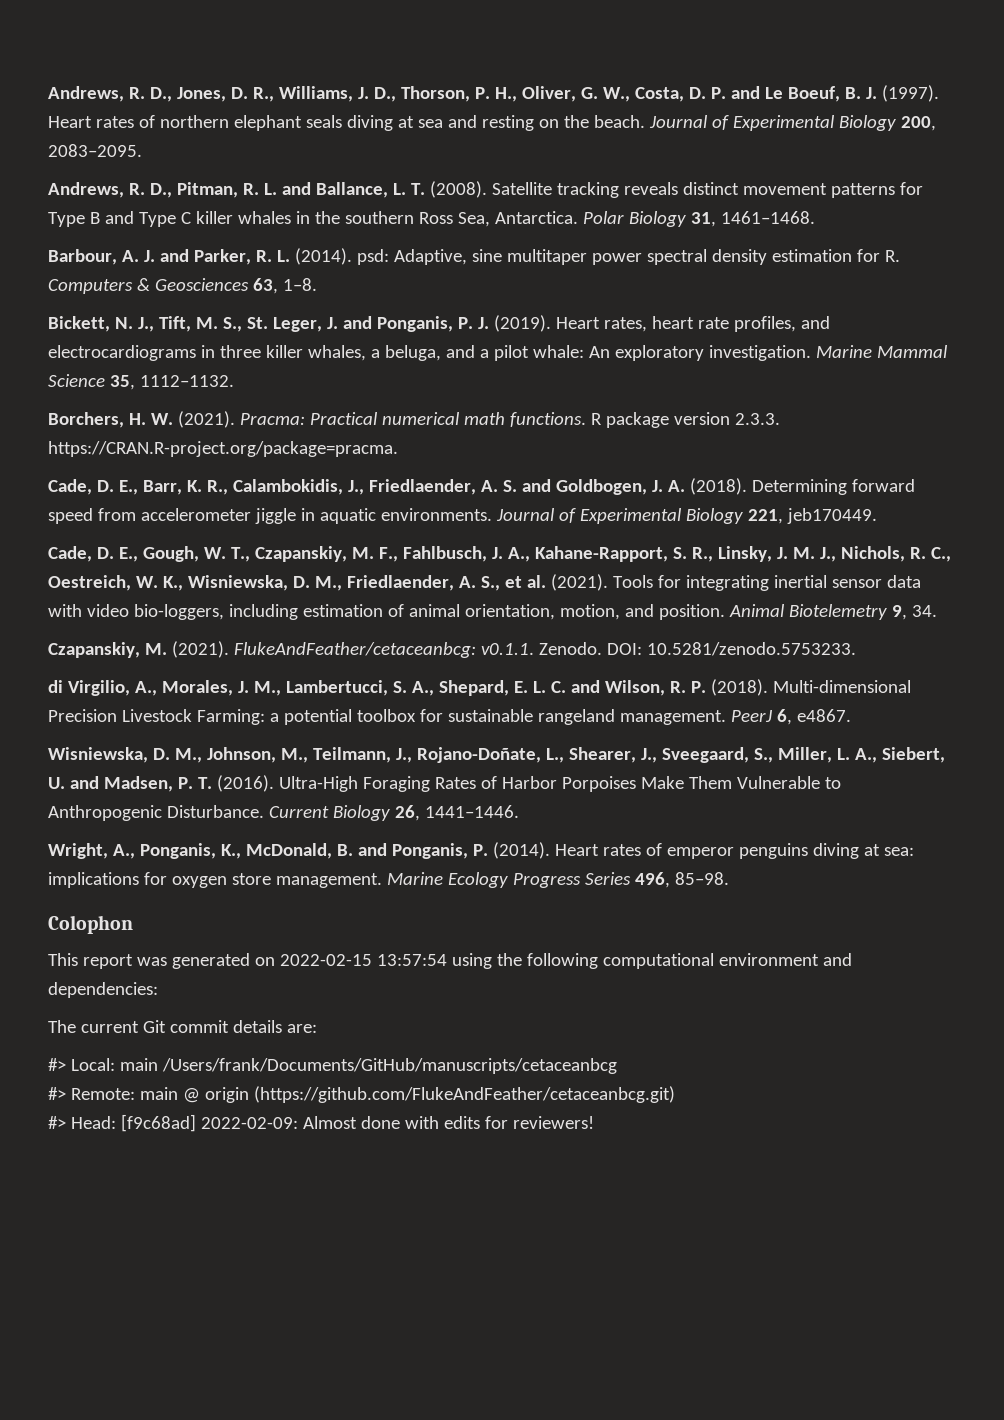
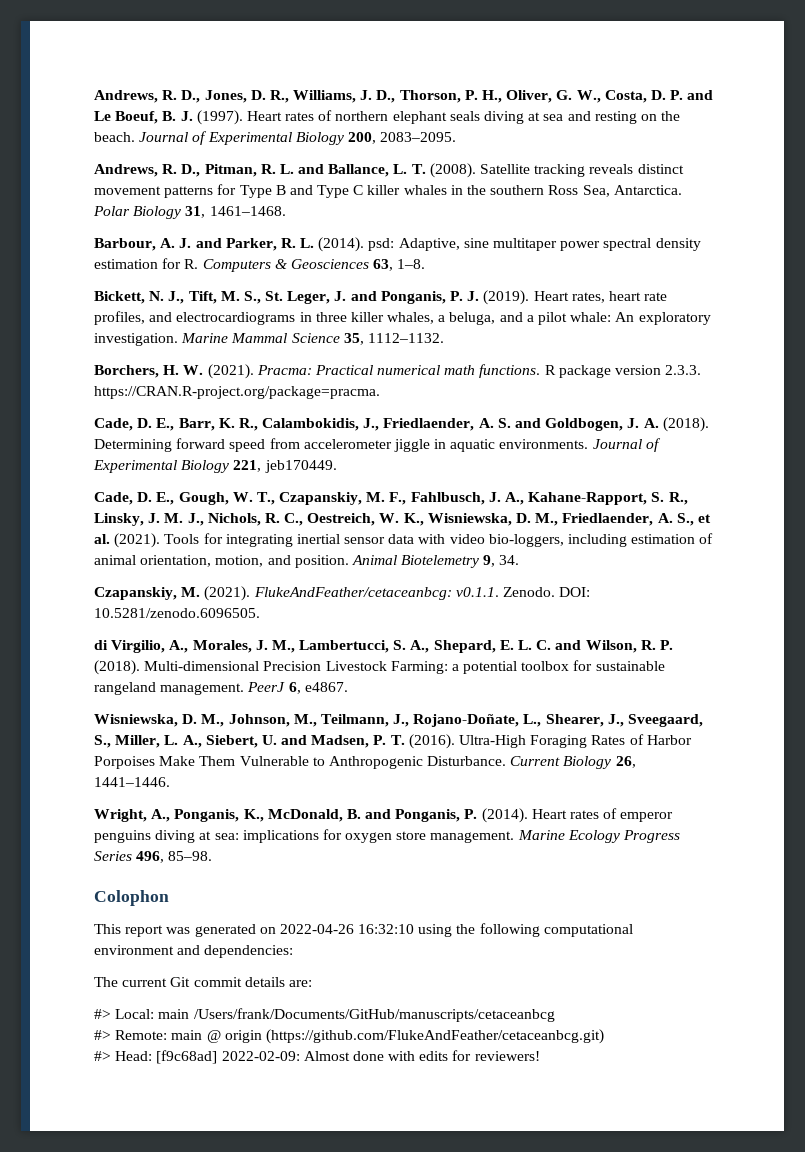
[646,642,856,656] 10.5281/zenodo.5753233. -> [94,608,260,618] 10.5281/zenodo.6096505.
[279,954,447,966] 2022-02-15 13:57:54 -> [279,924,415,934] 2022-04-26 16:32:10

